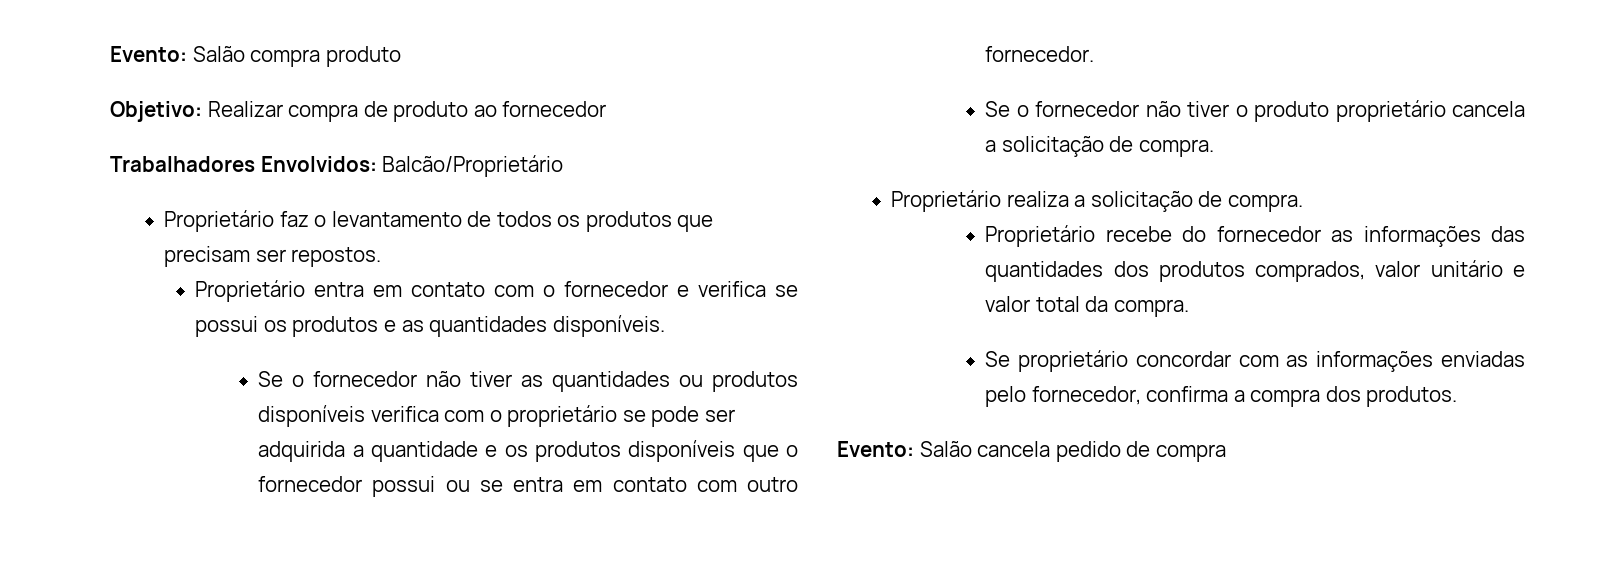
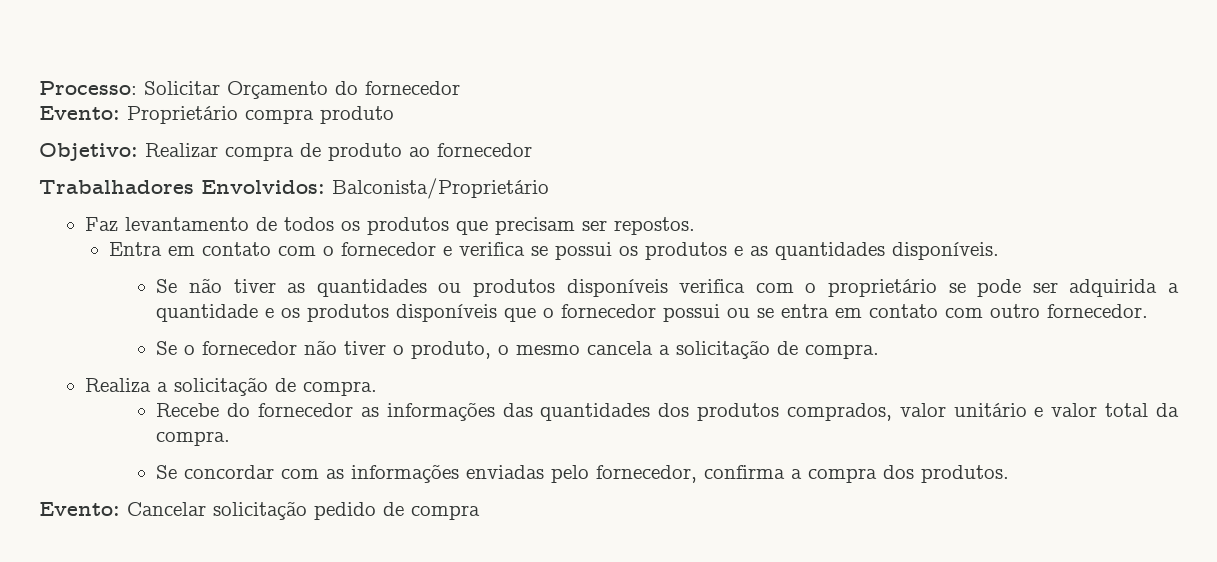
[110,46,245,62] Evento: Salão -> [39,81,460,99] [39,106,238,124] Processo: Solicitar Orçamento do fornecedor // Evento: Proprietário
[382,155,564,177] [163,210,327,232] Balcão/Proprietário // Proprietário faz o -> [332,178,549,199] [85,217,119,232] Balconista/Proprietário // Faz
[195,280,365,302] Proprietário entra -> [108,242,162,256] Entra
[292,371,418,387] o fornecedor -> (178, 286) none
[1254,100,1446,122] produto proprietário -> [411,341,581,359] produto, o mesmo
[890,190,1303,212] [985,225,1172,247] Proprietário realiza a solicitação de compra. // Proprietário recebe -> [85,377,378,396] [156,403,220,417] Realiza a solicitação de compra. // Recebe
[1018,350,1129,372] proprietário -> (178, 472) none
[919,441,1051,457] Salão cancela -> [127,501,307,520] Cancelar solicitação

